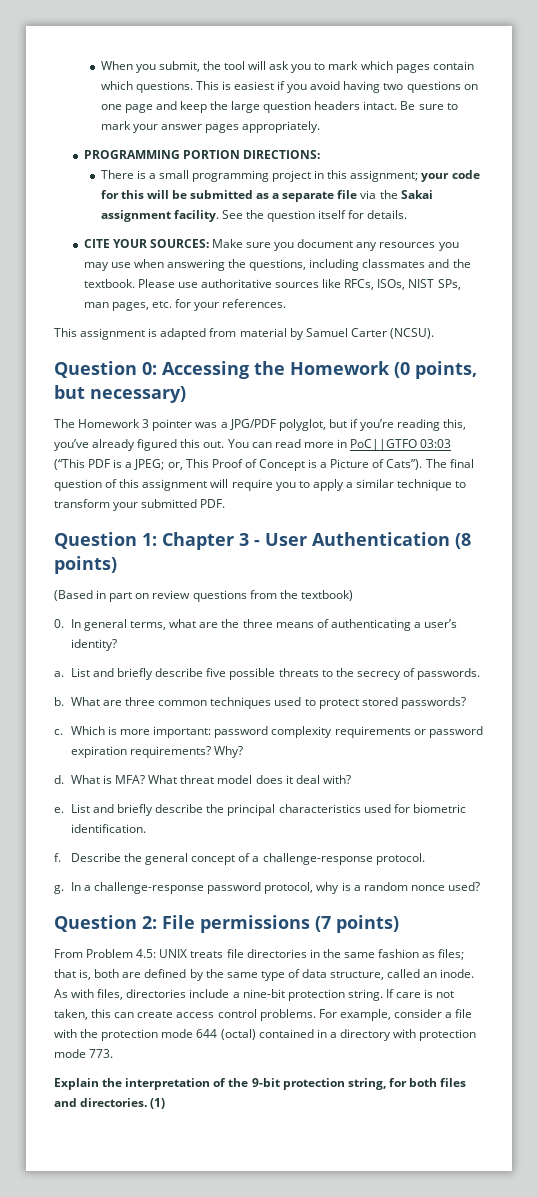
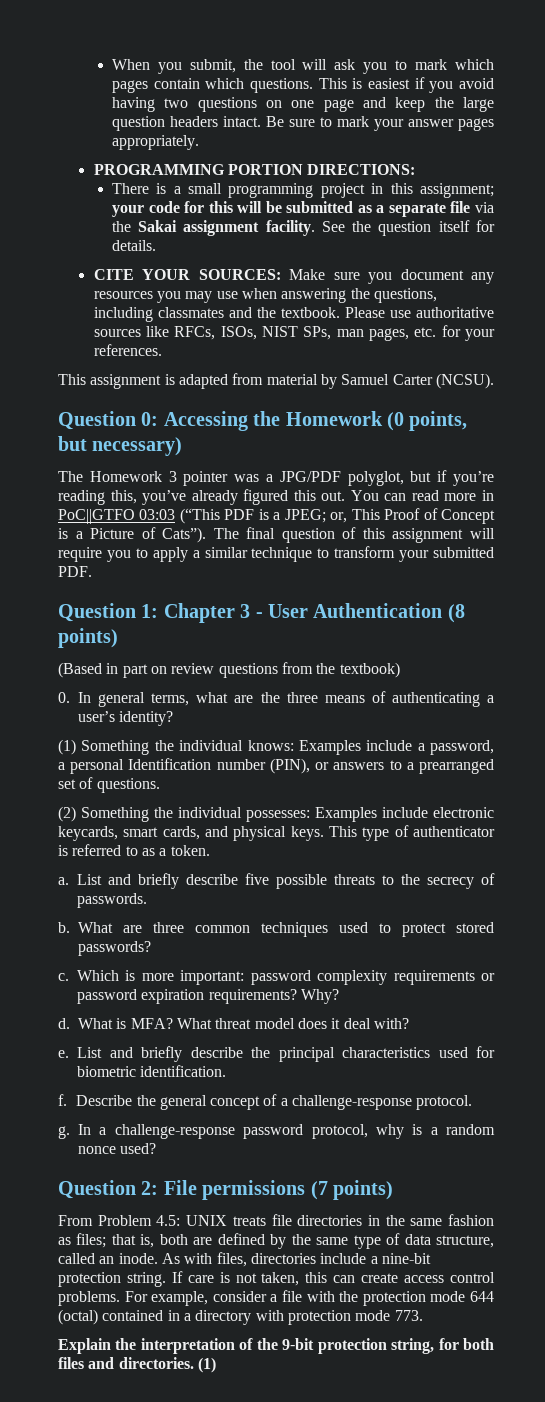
(117, 645) none -> [58,739,494,755] [58,758,495,774] [58,777,160,793] [58,806,494,822] [58,825,495,841] [58,844,210,856] // (1) Something the individual knows: Examples include a password, a personal Identification number (PIN), or answers to a prearranged set of questions. // (2) Something the individual possesses: Examples include electronic keycards, smart cards, and physical keys. This type of authenticator is referred to as a token.

